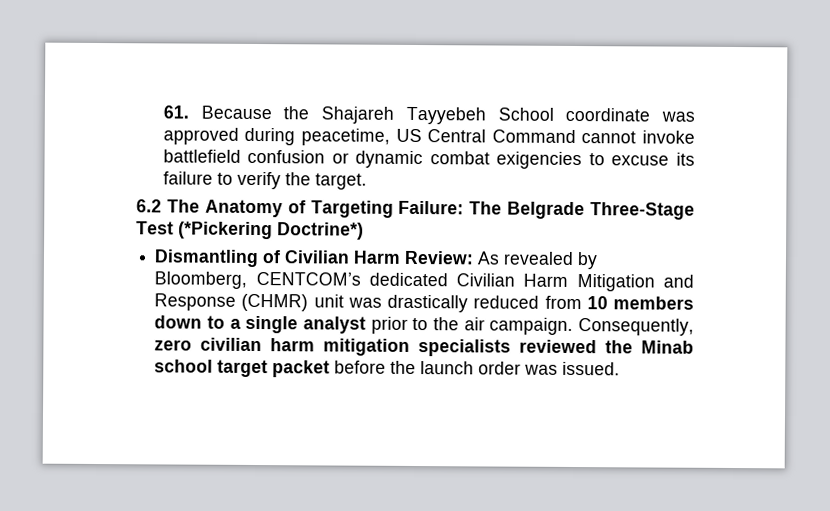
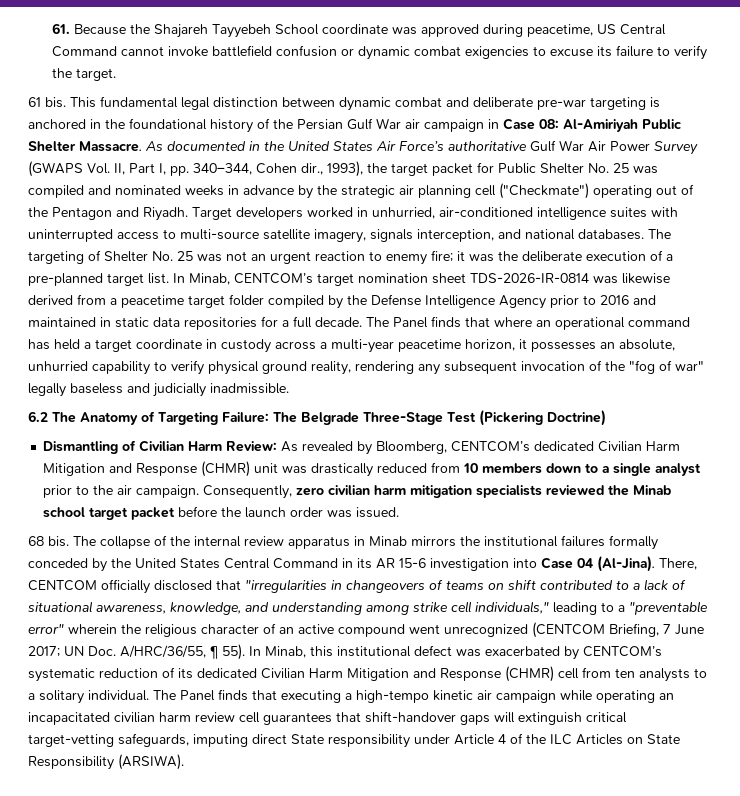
(367, 181) none -> [28,96,660,111] [28,118,682,133] [28,140,698,155] [28,161,658,177] [28,183,694,199] [28,207,678,221] [28,229,671,243] [28,250,673,265] [28,273,670,286] [28,294,656,309] [28,316,690,330] [28,339,675,353] [28,360,704,375] [28,383,289,397] // 61 bis. This fundamental legal distinction between dynamic combat and deliberate pre-war targeting is anchored in the foundational history of the Persian Gulf War air campaign in Case 08: Al-Amiriyah Public Shelter Massacre. As documented in the United States Air Force’s authoritative Gulf War Air Power Survey (GWAPS Vol. II, Part I, pp. 340–344, Cohen dir., 1993), the target packet for Public Shelter No. 25 was compiled and nominated weeks in advance by the strategic air planning cell ("Checkmate") operating out of the Pentagon and Riyadh. Target developers worked in unhurried, air-conditioned intelligence suites with uninterrupted access to multi-source satellite imagery, signals interception, and national databases. The targeting of Shelter No. 25 was not an urgent reaction to enemy fire; it was the deliberate execution of a pre-planned target list. In Minab, CENTCOM’s target nomination sheet TDS-2026-IR-0814 was likewise derived from a peacetime target folder compiled by the Defense Intelligence Agency prior to 2016 and maintained in static data repositories for a full decade. The Panel finds that where an operational command has held a target coordinate in custody across a multi-year peacetime horizon, it possesses an absolute, unhurried capability to verify physical ground reality, rendering any subsequent invocation of the "fog of war" legally baseless and judicially inadmissible.
[178,221,364,240] (*Pickering Doctrine*) -> [479,410,606,426] (Pickering Doctrine)
(621, 368) none -> [28,535,658,550] [28,556,697,572] [28,579,686,594] [28,601,708,615] [28,622,704,638] [28,644,662,660] [28,666,707,682] [28,689,674,704] [28,711,627,725] [28,733,680,748] [28,754,184,770] // 68 bis. The collapse of the internal review apparatus in Minab mirrors the institutional failures formally conceded by the United States Central Command in its AR 15-6 investigation into Case 04 (Al-Jina). There, CENTCOM officially disclosed that "irregularities in changeovers of teams on shift contributed to a lack of situational awareness, knowledge, and understanding among strike cell individuals," leading to a "preventable error" wherein the religious character of an active compound went unrecognized (CENTCOM Briefing, 7 June 2017; UN Doc. A/HRC/36/55, ¶ 55). In Minab, this institutional defect was exacerbated by CENTCOM’s systematic reduction of its dedicated Civilian Harm Mitigation and Response (CHMR) cell from ten analysts to a solitary individual. The Panel finds that executing a high-tempo kinetic air campaign while operating an incapacitated civilian harm review cell guarantees that shift-handover gaps will extinguish critical target-vetting safeguards, imputing direct State responsibility under Article 4 of the ILC Articles on State Responsibility (ARSIWA).

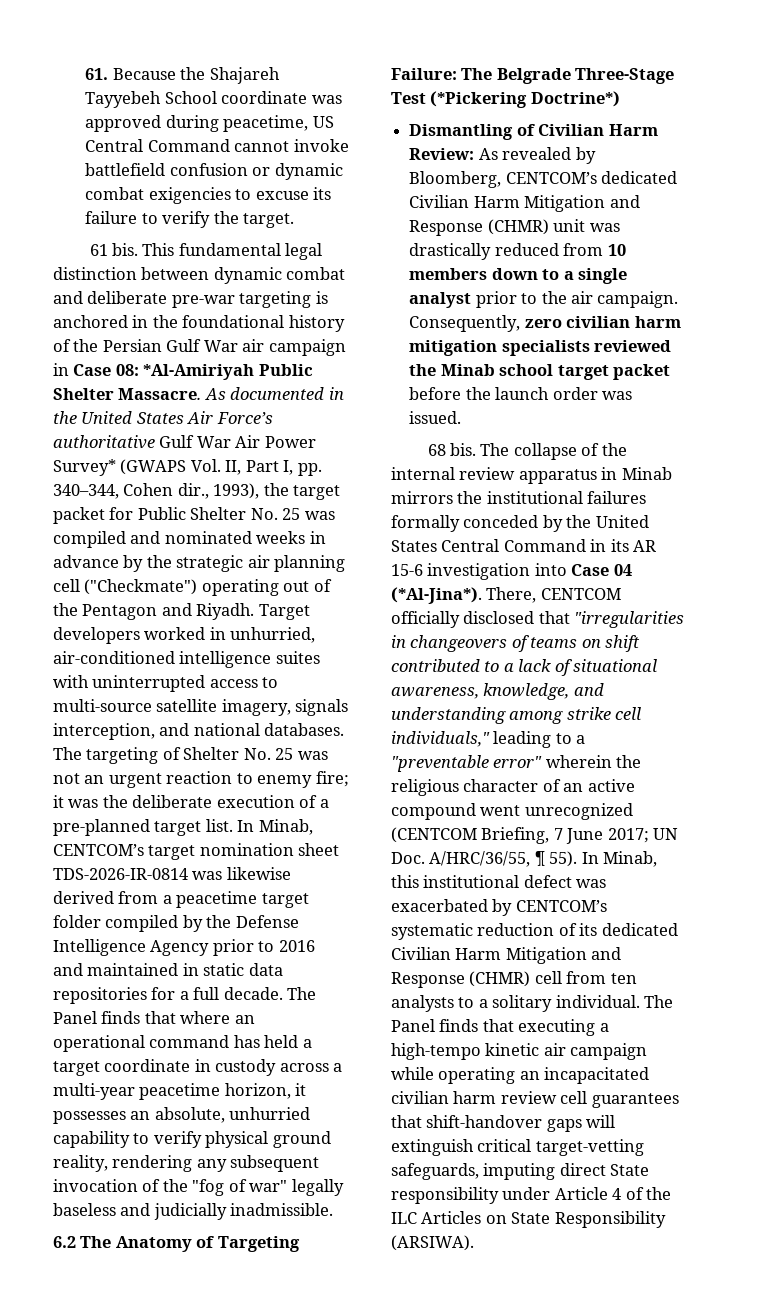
[563,119,638,132] Al-Amiriyah -> [143,364,255,380] *Al-Amiriyah
[654,141,698,155] Survey -> [53,459,116,476] Survey*
[479,410,606,426] (Pickering Doctrine) -> [430,91,620,108] (*Pickering Doctrine*)
[597,556,655,572] (Al-Jina). -> [391,587,482,604] (*Al-Jina*).

